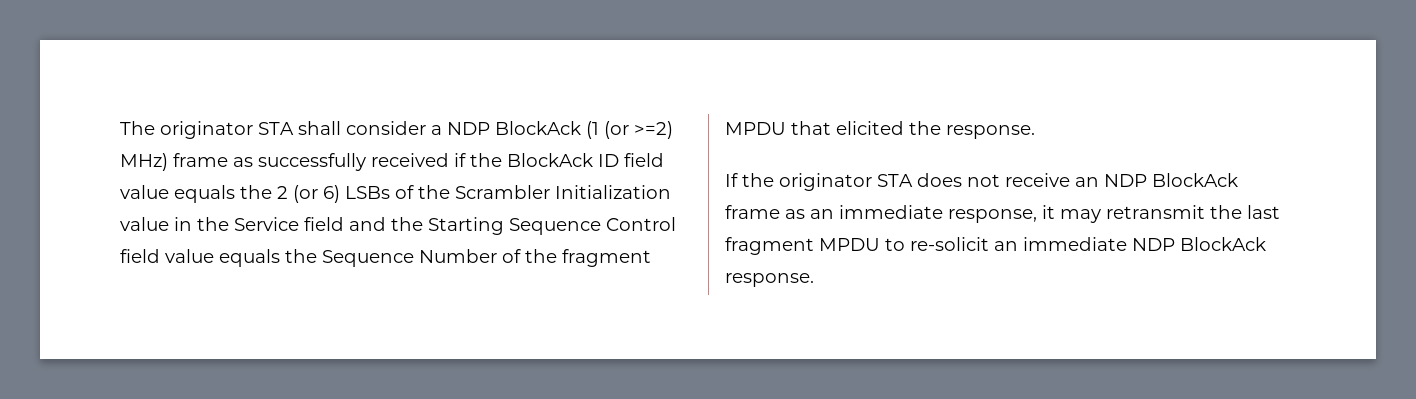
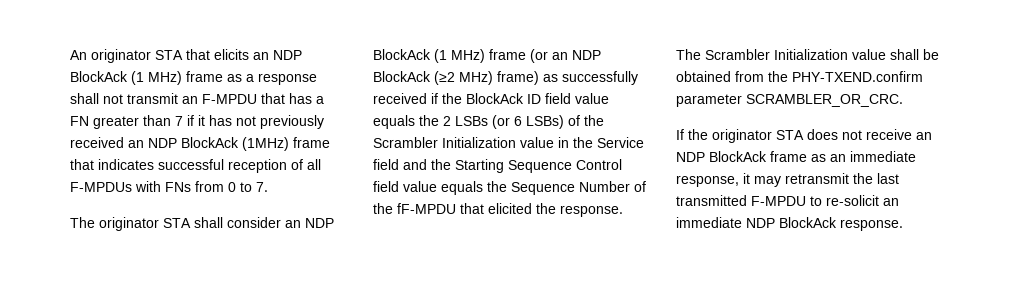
(120, 128) none -> [70,49,302,63] [70,71,317,85] [70,93,324,104] [70,115,324,129] [70,137,330,151] [70,159,321,173] [70,181,268,192] An originator STA that elicits an NDP BlockAck (1 MHz) frame as a response shall not transmit an F-MPDU that has a FN greater than 7 if it has not previously received an NDP BlockAck (1MHz) frame that indicates successful reception of all F-MPDUs with FNs from 0 to 7. //
[431,121,673,139] [120,153,228,171] a NDP BlockAck (1 (or >=2) MHz) frame -> [285,218,334,228] [373,49,601,63] [373,71,539,85] an NDP BlockAck (1 MHz) frame (or an NDP BlockAck (≥2 MHz) frame)
[293,185,390,203] (or 6) LSBs -> [455,115,564,129] LSBs (or 6 LSBs)
[562,249,651,267] [725,122,786,135] fragment MPDU -> [397,203,456,214] fF-MPDU
(1035, 132) none -> [676,49,939,60] [676,71,923,82] [676,94,903,107] The Scrambler Initialization value shall be obtained from the PHY-TXEND.confirm parameter SCRAMBLER_OR_CRC.
[725,237,880,255] fragment MPDU -> [676,195,806,206] transmitted F-MPDU

